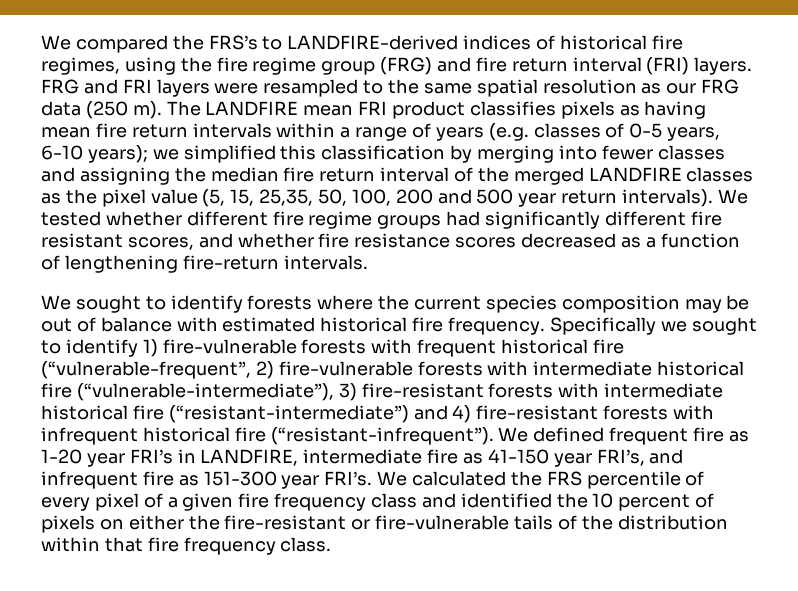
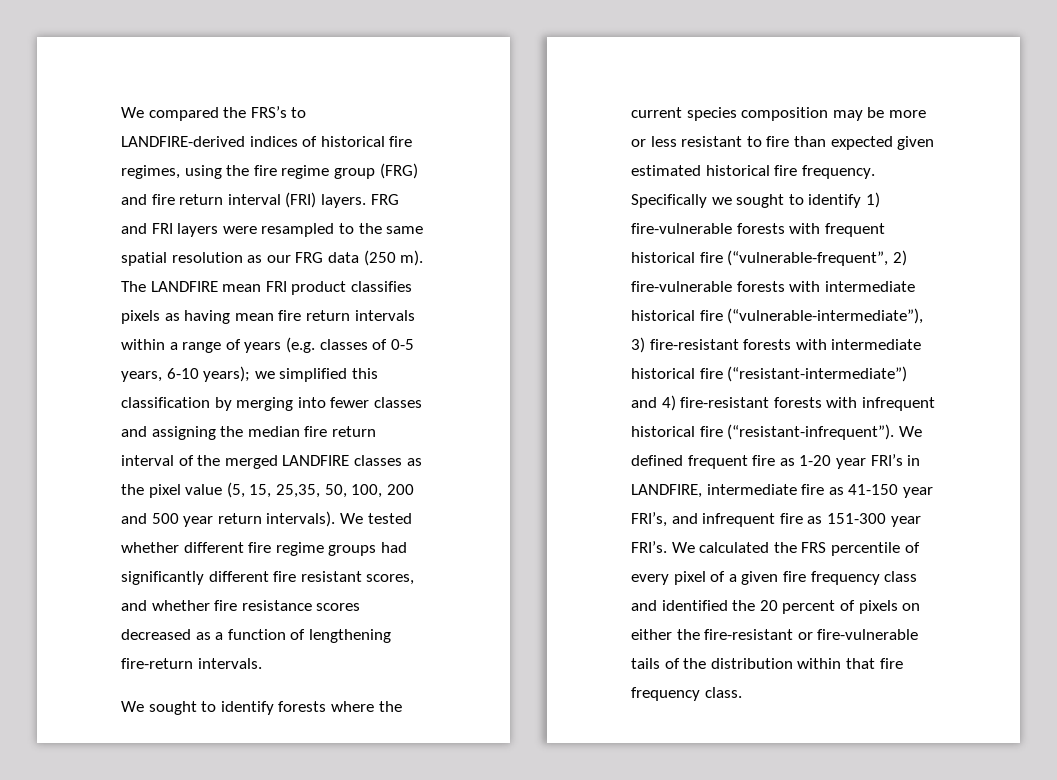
[41,317,218,332] out of balance with -> [888,110,926,118] [631,136,935,150] more or less resistant to fire than expected given
[592,493,614,508] 10 -> [759,600,778,611] 20

